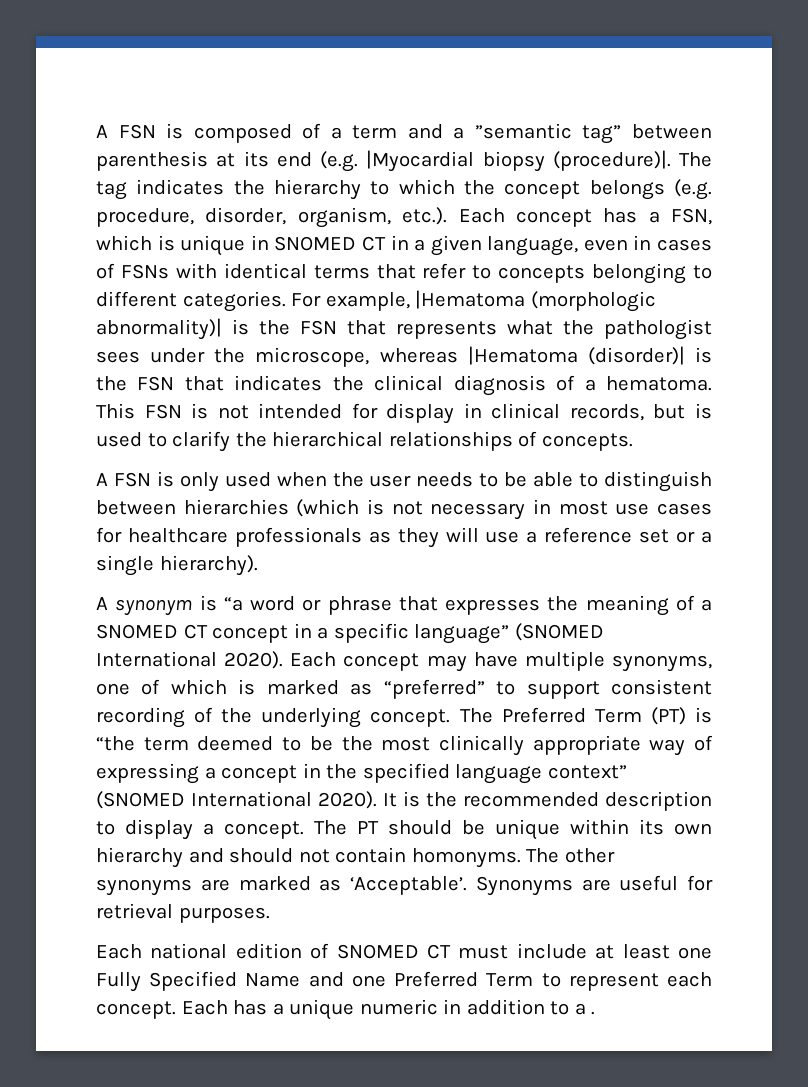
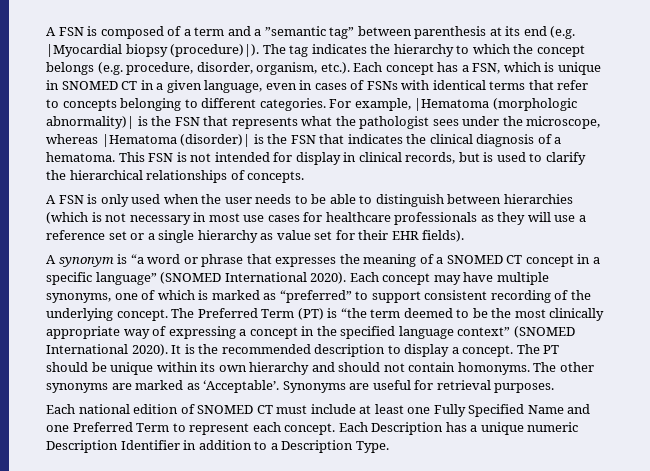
[552,150,671,171] (procedure)|. -> [170,44,260,57] (procedure)|).
[159,555,258,576] hierarchy). -> [197,230,465,243] hierarchy as value set for their EHR fields).
(228, 1007) none -> [371,422,444,435] Description
(438, 1007) none -> [46,440,180,453] Description Identifier
[591,1011,596,1015] . -> [281,440,389,453] Description Type.

